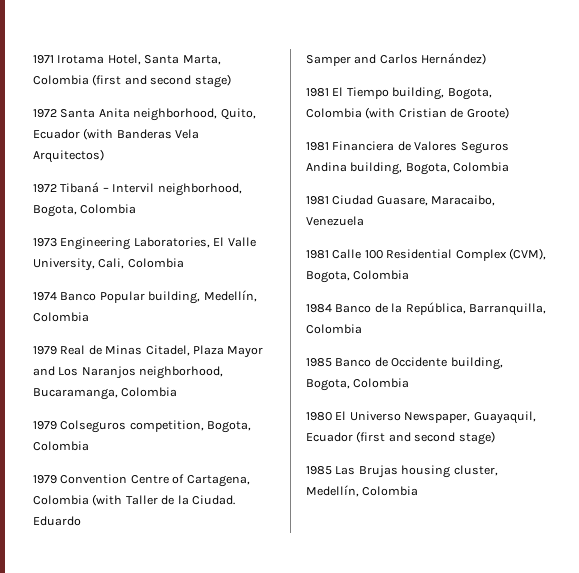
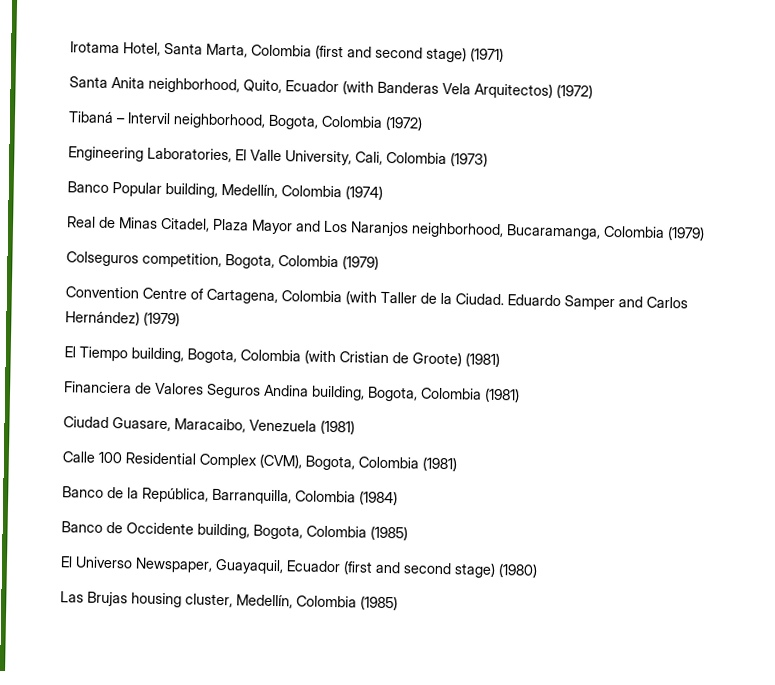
[33,55,54,64] 1971 -> (70, 47) none
[33,109,57,118] // 1972 -> [470,47,504,63] (1971) //
[33,184,57,193] // 1972 -> [556,83,593,99] (1972) //
[33,238,57,247] // 1973 -> [385,115,423,131] (1972) //
[33,292,57,301] // 1974 -> [450,152,488,167] (1973) //
[33,346,57,355] // 1979 -> [345,185,383,200] (1974) //
[33,421,57,430] // 1979 -> [667,226,705,241] (1979) //
[33,475,57,484] // 1979 -> [342,255,379,270] (1979) //
(81, 521) // -> (561, 300) none
[306,88,329,97] // 1981 -> [143,311,180,327] (1979) //
[306,142,329,151] // 1981 -> [465,352,500,368] (1981) //
[306,196,329,205] // 1981 -> [484,387,520,403] (1981) //
[306,250,329,259] // 1981 -> [320,419,355,435] (1981) //
[306,304,332,313] // 1984 -> [422,456,457,472] (1981) //
[306,358,332,367] // 1985 -> [359,490,398,506] (1984) //
[306,412,332,421] // 1980 -> [370,525,408,541] (1985) //
[306,466,332,475] // 1985 -> [498,563,538,578] (1980) //
(419, 491) none -> [360,595,398,611] (1985)

